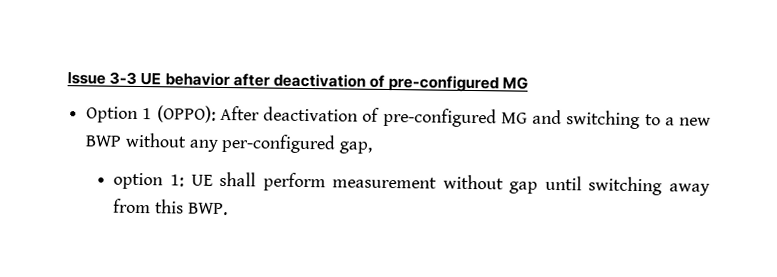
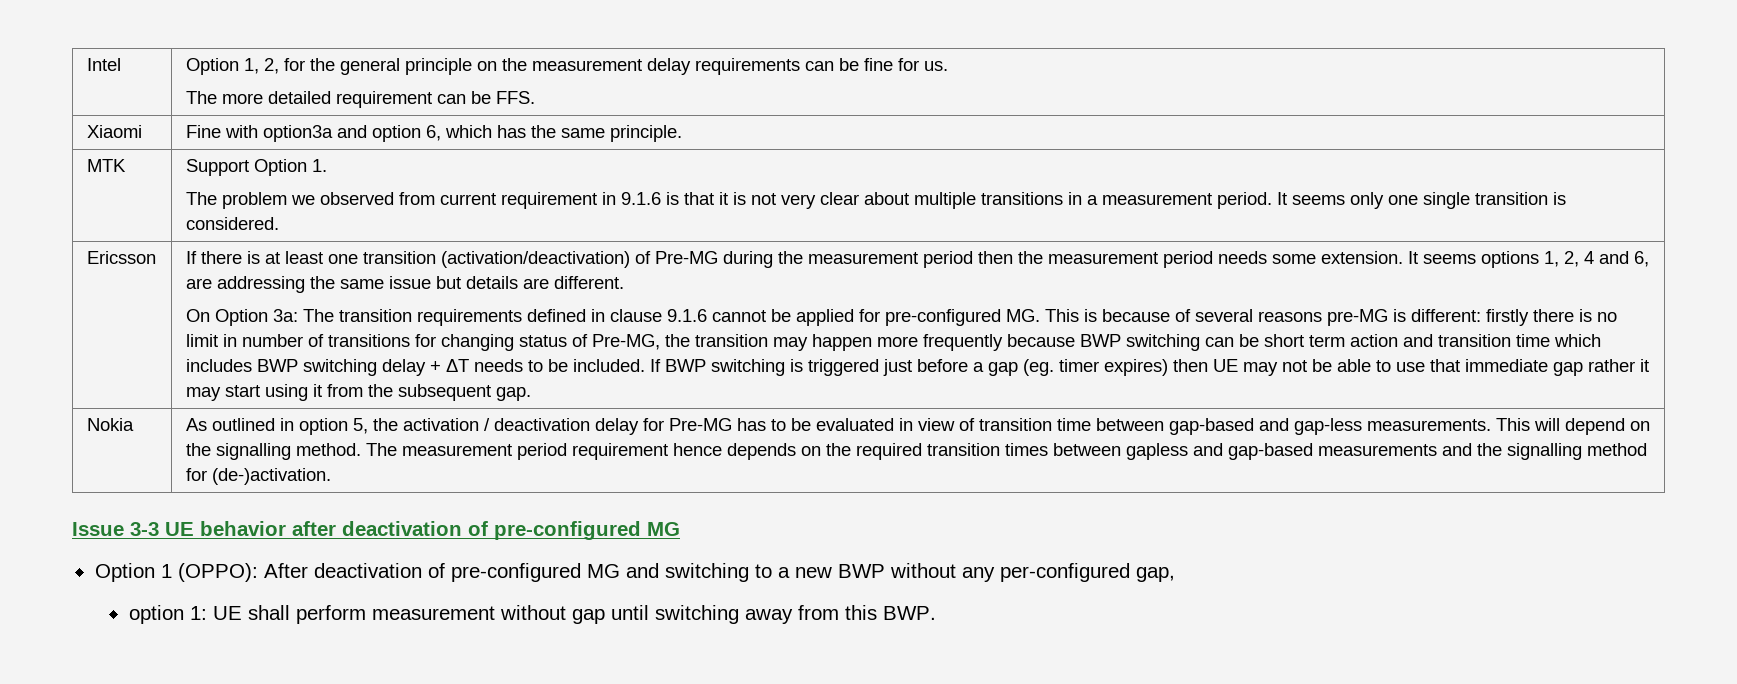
(67, 78) none -> [86,58,121,71] [185,58,948,75] [185,91,535,108] [86,125,142,138] [185,125,682,142] [86,159,126,172] [185,159,327,176] [185,192,1566,209] [185,217,279,230] [86,251,156,264] [185,251,1649,268] [185,276,624,293] [185,309,1617,326] [185,334,1601,351] [185,359,1649,376] [185,384,531,401] [86,418,134,431] [185,418,1650,435] [185,443,1647,460] [185,468,331,485] Intel | Option 1, 2, for the general principle on the measurement delay requirements can be fine for us. // The more detailed requirement can be FFS. // Xiaomi | Fine with option3a and option 6, which has the same principle. // MTK | Support Option 1. // The problem we observed from current requirement in 9.1.6 is that it is not very clear about multiple transitions in a measurement period. It seems only one single transition is considered. // Ericsson | If there is at least one transition (activation/deactivation) of Pre-MG during the measurement period then the measurement period needs some extension. It seems options 1, 2, 4 and 6, are addressing the same issue but details are different. // On Option 3a: The transition requirements defined in clause 9.1.6 cannot be applied for pre-configured MG. This is because of several reasons pre-MG is different: firstly there is no limit in number of transitions for changing status of Pre-MG, the transition may happen more frequently because BWP switching can be short term action and transition time which includes BWP switching delay + ΔT needs to be included. If BWP switching is triggered just before a gap (eg. timer expires) then UE may not be able to use that immediate gap rather it may start using it from the subsequent gap. // Nokia | As outlined in option 5, the activation / deactivation delay for Pre-MG has to be evaluated in view of transition time between gap-based and gap-less measurements. This will depend on the signalling method. The measurement period requirement hence depends on the required transition times between gapless and gap-based measurements and the signalling method for (de-)activation. //

